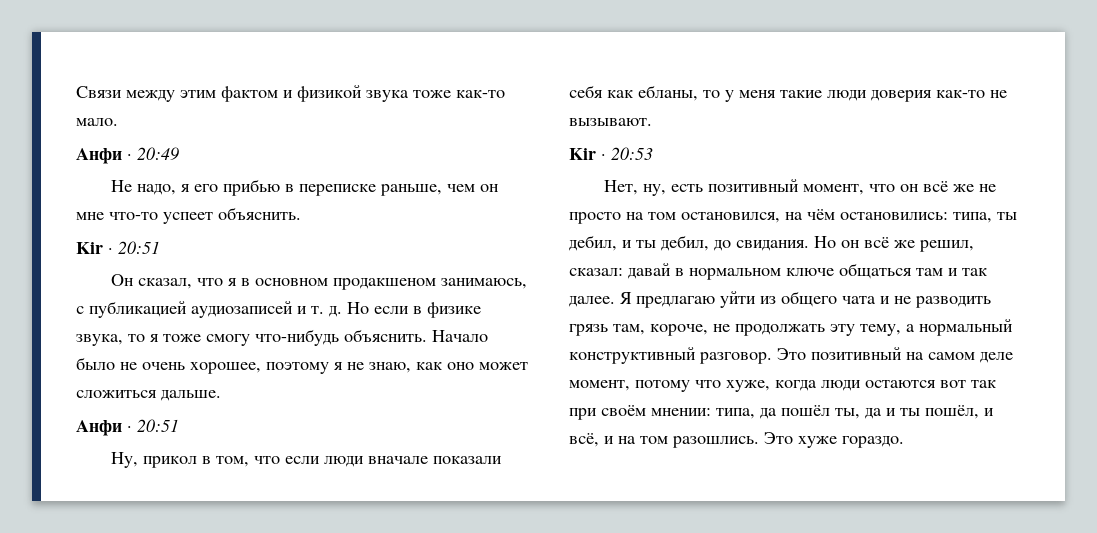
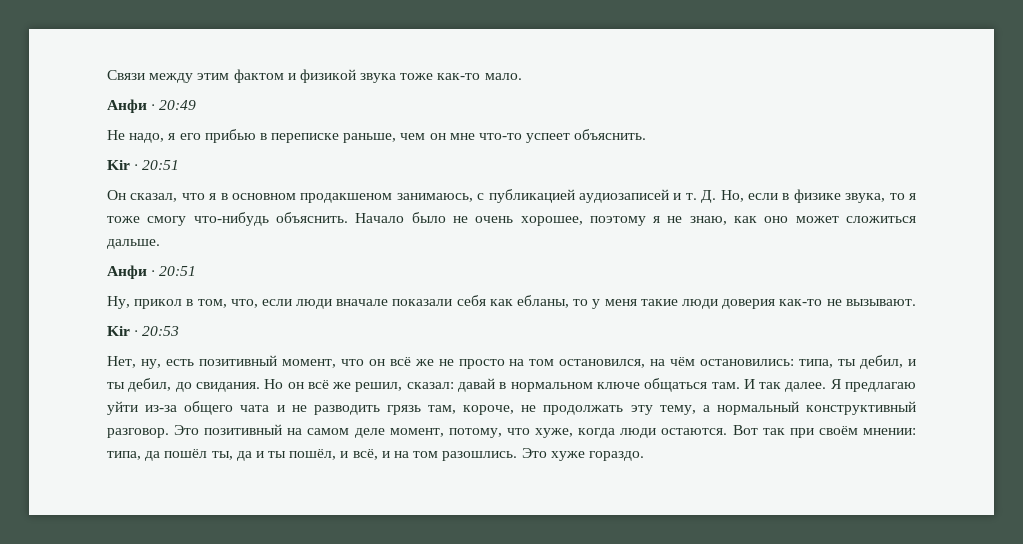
[329,302,369,317] д. Но -> [701,190,744,203] Д. Но,
[254,456,281,464] что -> [230,299,258,308] что,
[916,268,958,276] там и -> [711,379,755,389] там. И
[760,296,776,304] из -> [145,405,178,412] из-за
[635,380,690,392] потому -> [448,428,502,438] потому,
[865,380,966,388] остаются вот -> [661,425,758,435] остаются. Вот

